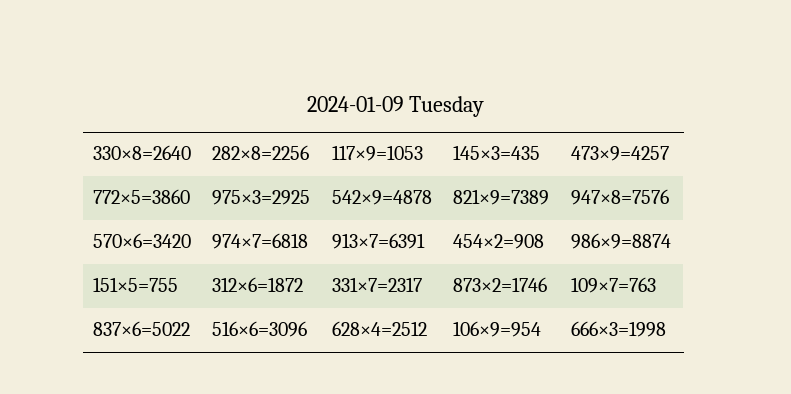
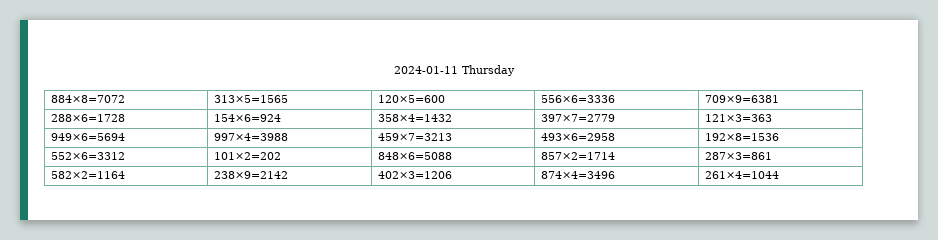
[306,96,485,117] [93,145,192,160] [212,145,310,160] [332,145,424,161] [453,145,541,160] [571,146,670,161] [93,189,191,204] [212,190,311,205] [332,190,433,205] [453,189,550,205] [571,189,670,205] [93,233,192,248] [212,233,309,249] [332,233,426,249] [453,234,545,249] [571,233,672,249] [93,277,179,292] [212,277,304,292] [332,277,423,292] [453,277,548,292] [571,277,657,293] [93,321,191,336] [212,321,308,337] [332,321,428,336] [453,321,542,337] [571,321,667,337] 2024-01-09 Tuesday // 330×8=2640 | 282×8=2256 | 117×9=1053 | 145×3=435 | 473×9=4257 // 772×5=3860 | 975×3=2925 | 542×9=4878 | 821×9=7389 | 947×8=7576 // 570×6=3420 | 974×7=6818 | 913×7=6391 | 454×2=908 | 986×9=8874 // 151×5=755 | 312×6=1872 | 331×7=2317 | 873×2=1746 | 109×7=763 // 837×6=5022 | 516×6=3096 | 628×4=2512 | 106×9=954 | 666×3=1998 -> [393,65,515,76] [51,95,126,103] [214,95,289,103] [378,95,446,103] [541,95,616,103] [705,95,780,103] [51,114,126,122] [214,114,282,122] [378,114,453,122] [541,114,616,122] [705,114,773,122] [51,133,126,141] [214,133,289,141] [378,133,453,141] [541,133,616,141] [705,133,780,141] [51,152,126,160] [214,152,282,160] [378,152,453,160] [541,152,616,160] [705,152,773,160] [51,171,126,179] [214,171,289,179] [378,171,453,179] [541,171,616,179] [705,171,780,179] 2024-01-11 Thursday // 884×8=7072 | 313×5=1565 | 120×5=600 | 556×6=3336 | 709×9=6381 // 288×6=1728 | 154×6=924 | 358×4=1432 | 397×7=2779 | 121×3=363 // 949×6=5694 | 997×4=3988 | 459×7=3213 | 493×6=2958 | 192×8=1536 // 552×6=3312 | 101×2=202 | 848×6=5088 | 857×2=1714 | 287×3=861 // 582×2=1164 | 238×9=2142 | 402×3=1206 | 874×4=3496 | 261×4=1044

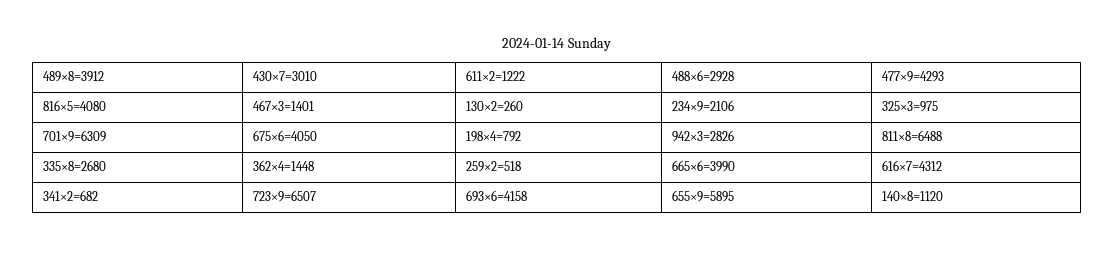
[393,65,515,76] [51,95,126,103] [214,95,289,103] [378,95,446,103] [541,95,616,103] [705,95,780,103] [51,114,126,122] [214,114,282,122] [378,114,453,122] [541,114,616,122] [705,114,773,122] [51,133,126,141] [214,133,289,141] [378,133,453,141] [541,133,616,141] [705,133,780,141] [51,152,126,160] [214,152,282,160] [378,152,453,160] [541,152,616,160] [705,152,773,160] [51,171,126,179] [214,171,289,179] [378,171,453,179] [541,171,616,179] [705,171,780,179] 2024-01-11 Thursday // 884×8=7072 | 313×5=1565 | 120×5=600 | 556×6=3336 | 709×9=6381 // 288×6=1728 | 154×6=924 | 358×4=1432 | 397×7=2779 | 121×3=363 // 949×6=5694 | 997×4=3988 | 459×7=3213 | 493×6=2958 | 192×8=1536 // 552×6=3312 | 101×2=202 | 848×6=5088 | 857×2=1714 | 287×3=861 // 582×2=1164 | 238×9=2142 | 402×3=1206 | 874×4=3496 | 261×4=1044 -> [502,37,611,51] [42,71,104,82] [252,71,317,81] [465,70,525,81] [671,70,734,82] [881,71,944,82] [42,100,106,111] [252,100,314,111] [465,100,523,111] [671,100,734,112] [881,101,938,112] [42,130,106,142] [252,130,317,141] [465,131,521,142] [671,130,734,142] [881,130,942,141] [42,160,106,171] [252,160,314,171] [465,161,521,172] [671,160,735,172] [881,160,942,171] [42,190,98,201] [252,190,316,202] [465,190,527,202] [671,190,734,202] [881,191,943,201] 2024-01-14 Sunday // 489×8=3912 | 430×7=3010 | 611×2=1222 | 488×6=2928 | 477×9=4293 // 816×5=4080 | 467×3=1401 | 130×2=260 | 234×9=2106 | 325×3=975 // 701×9=6309 | 675×6=4050 | 198×4=792 | 942×3=2826 | 811×8=6488 // 335×8=2680 | 362×4=1448 | 259×2=518 | 665×6=3990 | 616×7=4312 // 341×2=682 | 723×9=6507 | 693×6=4158 | 655×9=5895 | 140×8=1120

